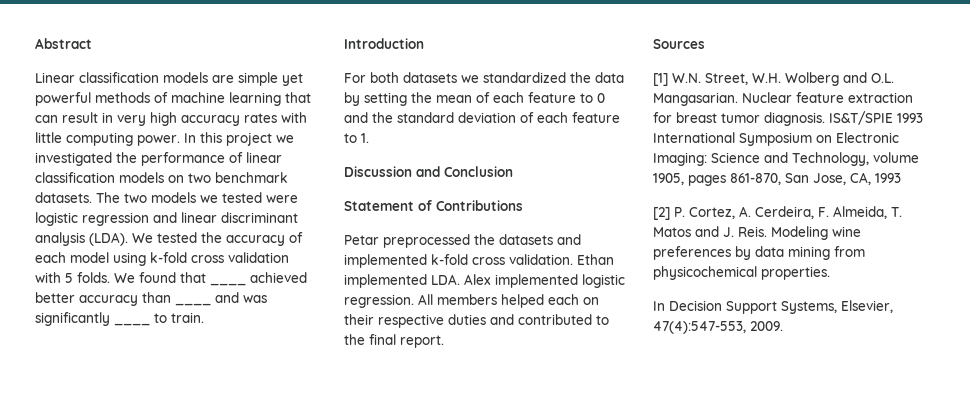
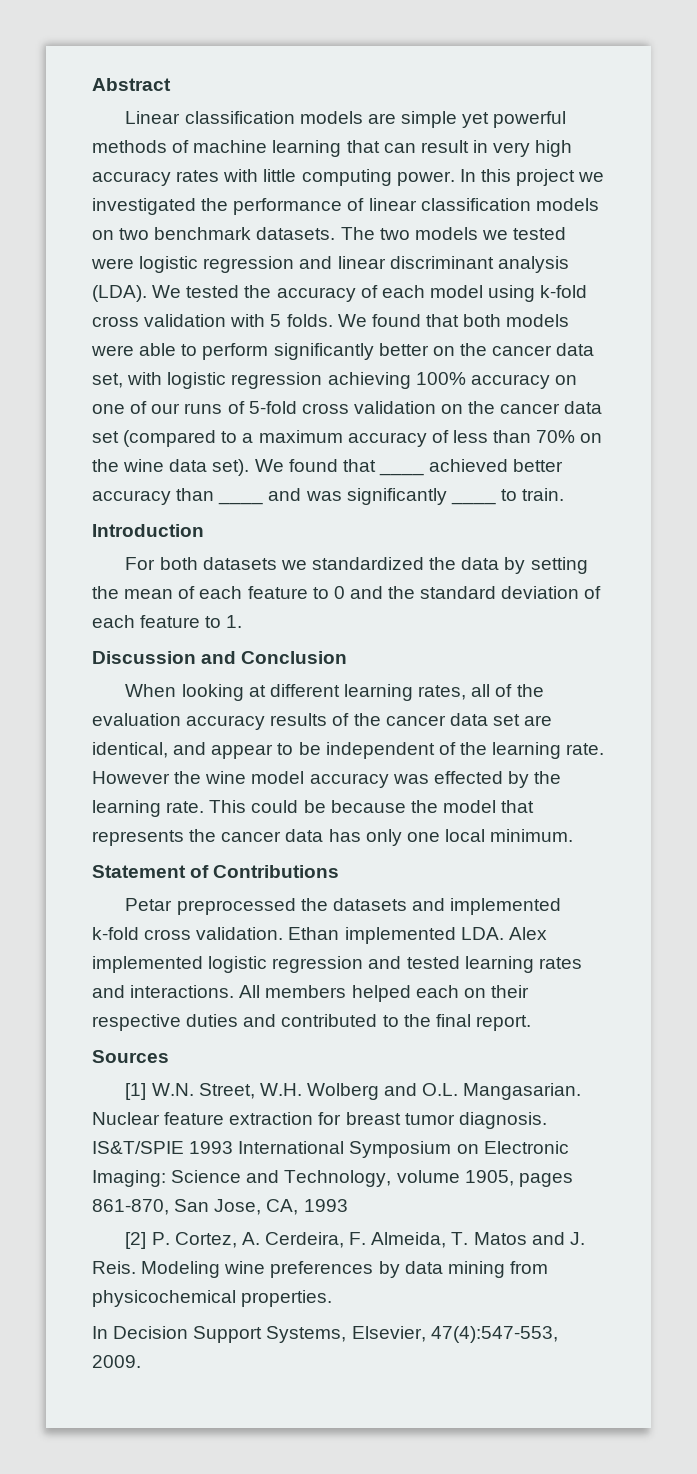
(206, 277) none -> [463,314,570,327] [91,343,595,360] [92,372,577,389] [92,401,603,414] [92,430,603,447] [92,459,376,476] both models were able to perform significantly better on the cancer data set, with logistic regression achieving 100% accuracy on one of our runs of 5-fold cross validation on the cancer data set (compared to a maximum accuracy of less than 70% on the wine data set). We found that
(513, 171) none -> [125,684,544,701] [92,713,553,730] [92,742,605,759] [92,771,562,788] [92,800,535,817] [92,829,574,846] // When looking at different learning rates, all of the evaluation accuracy results of the cancer data set are identical, and appear to be independent of the learning rate. However the wine model accuracy was effected by the learning rate. This could be because the model that represents the cancer data has only one local minimum.
[344,294,414,308] regression. -> [272,956,582,973] [92,985,235,998] regression and tested learning rates and interactions.

